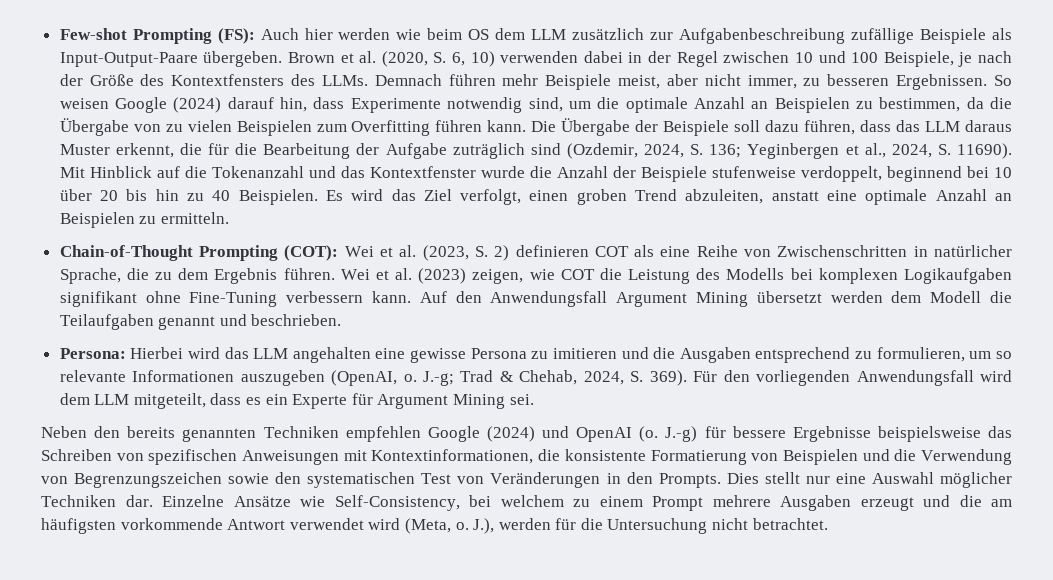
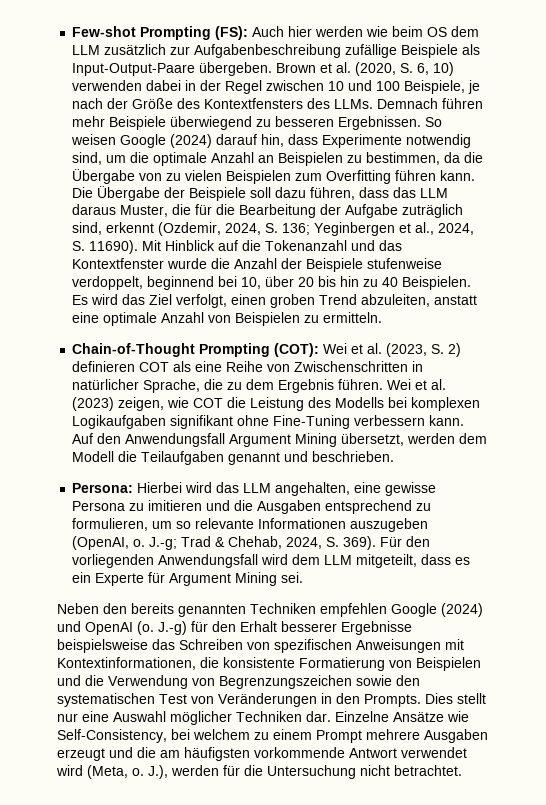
[618,74,797,89] meist, aber nicht immer, -> [170,116,253,130] überwiegend
[59,143,174,158] Muster erkennt, -> [120,205,169,217] Muster,
[530,143,561,155] sind -> [72,222,155,235] sind, erkennt
[993,167,1012,178] 10 -> [241,277,262,289] 10,
[994,193,1012,201] an -> [208,315,232,323] von
[756,291,822,303] übersetzt -> [341,433,405,446] übersetzt,
[292,347,371,363] angehalten -> [275,482,351,496] angehalten,
[732,426,786,438] bessere -> [212,621,337,632] den Erhalt besserer

